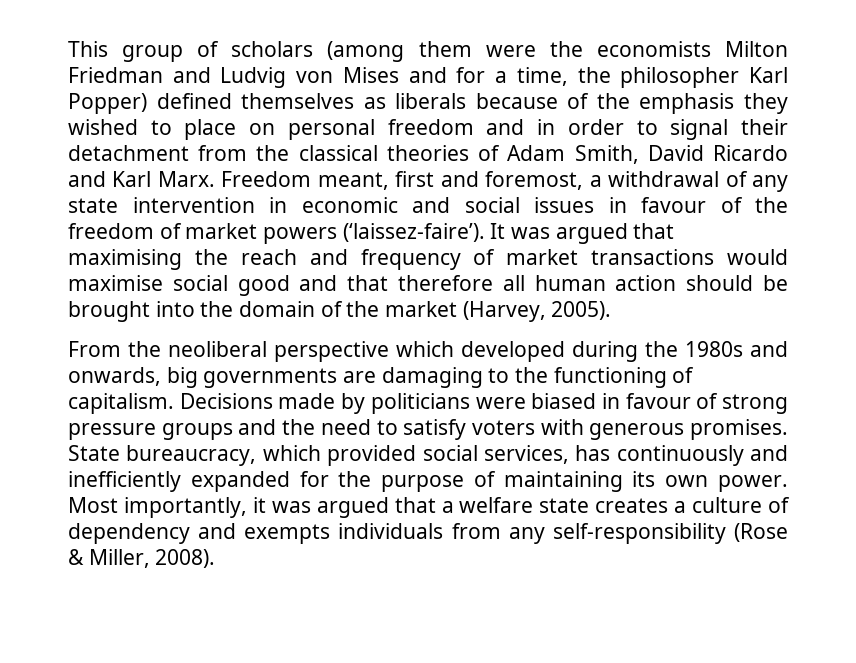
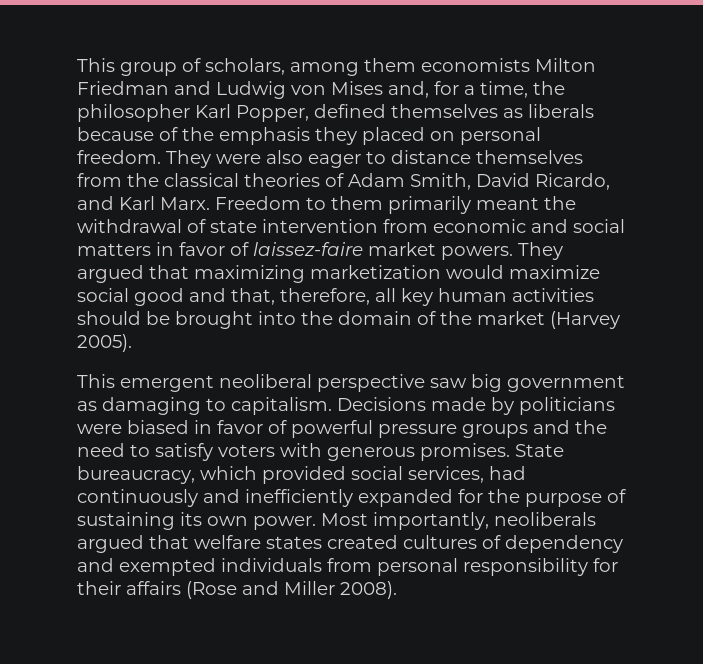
[231,41,583,62] scholars (among them were the -> [205,58,416,76] scholars, among them
[220,67,287,88] Ludvig -> [216,81,286,99] Ludwig
[408,67,447,83] and -> [388,81,429,98] and,
[68,93,147,114] Popper) -> [236,105,309,122] Popper,
[68,119,789,140] [68,145,189,161] wished to place on personal freedom and in order to signal their detachment -> [362,127,541,145] [77,150,583,168] placed on personal freedom. They were also eager to distance themselves
[713,145,788,161] Ricardo -> [535,173,610,190] Ricardo,
[317,171,602,190] meant, first and foremost, a -> [306,196,576,214] to them primarily meant the
[752,175,789,192] any -> (206, 226) none
[269,197,287,213] in -> [383,219,428,233] from
[534,197,788,213] [68,223,675,244] [68,249,788,270] [68,275,677,296] issues in favour of the freedom of market powers (‘laissez-faire’). It was argued that maximising the reach and frequency of market transactions would maximise social good and that therefore all human action -> [77,242,563,260] [77,265,600,283] [77,288,594,306] matters in favor of laissez-faire market powers. They argued that maximizing marketization would maximize social good and that, therefore, all key human activities
[462,301,546,322] (Harvey, -> [550,311,620,329] (Harvey
[68,341,788,362] [68,367,695,388] From the neoliberal perspective which developed during the 1980s and onwards, big governments are damaging to the functioning of -> [77,374,625,392] [77,397,226,415] This emergent neoliberal perspective saw big government as damaging to
[625,393,789,414] favour of strong -> [217,420,373,438] favor of powerful
[575,445,611,461] has -> [489,466,526,480] had
[503,471,623,492] maintaining -> [77,512,175,530] sustaining
[252,497,763,518] it was argued that a welfare state creates a culture -> [494,512,596,526] [77,535,477,553] neoliberals argued that welfare states created cultures
[244,524,331,544] exempts -> [119,558,216,576] exempted
[508,523,788,544] [68,549,150,568] any self-responsibility (Rose & Miller, -> [377,558,618,576] [77,581,335,599] personal responsibility for their affairs (Rose and Miller

